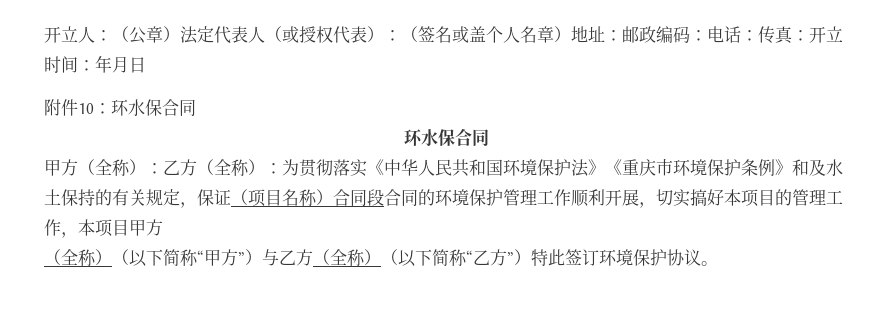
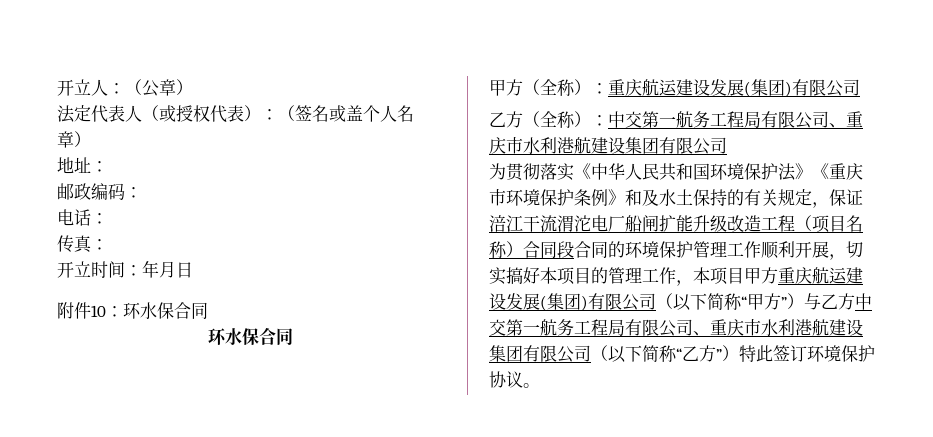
(180, 34) none -> (193, 87) //
(571, 34) none -> (91, 139) //
(622, 35) none -> (108, 166) //
(707, 35) none -> (142, 192) //
(758, 35) none -> (108, 218) //
(809, 35) none -> (108, 244) //
[163,159,282,176] 乙方（全称）： -> [608,79,860,97] [489,111,863,129] [489,137,727,155] 重庆航运建设发展(集团)有限公司 // 乙方（全称）：中交第一航务工程局有限公司、重庆市水利港航建设集团有限公司 //
(231, 197) none -> [489,215,795,232] 涪江干流渭沱电厂船闸扩能升级改造工程
[44,249,112,266] // （全称） -> [778,267,863,284] [489,293,656,311] 重庆航运建设发展(集团)有限公司
[313,249,381,266] （全称） -> [855,293,872,310] [489,319,863,337] [489,345,591,363] 中交第一航务工程局有限公司、重庆市水利港航建设集团有限公司

